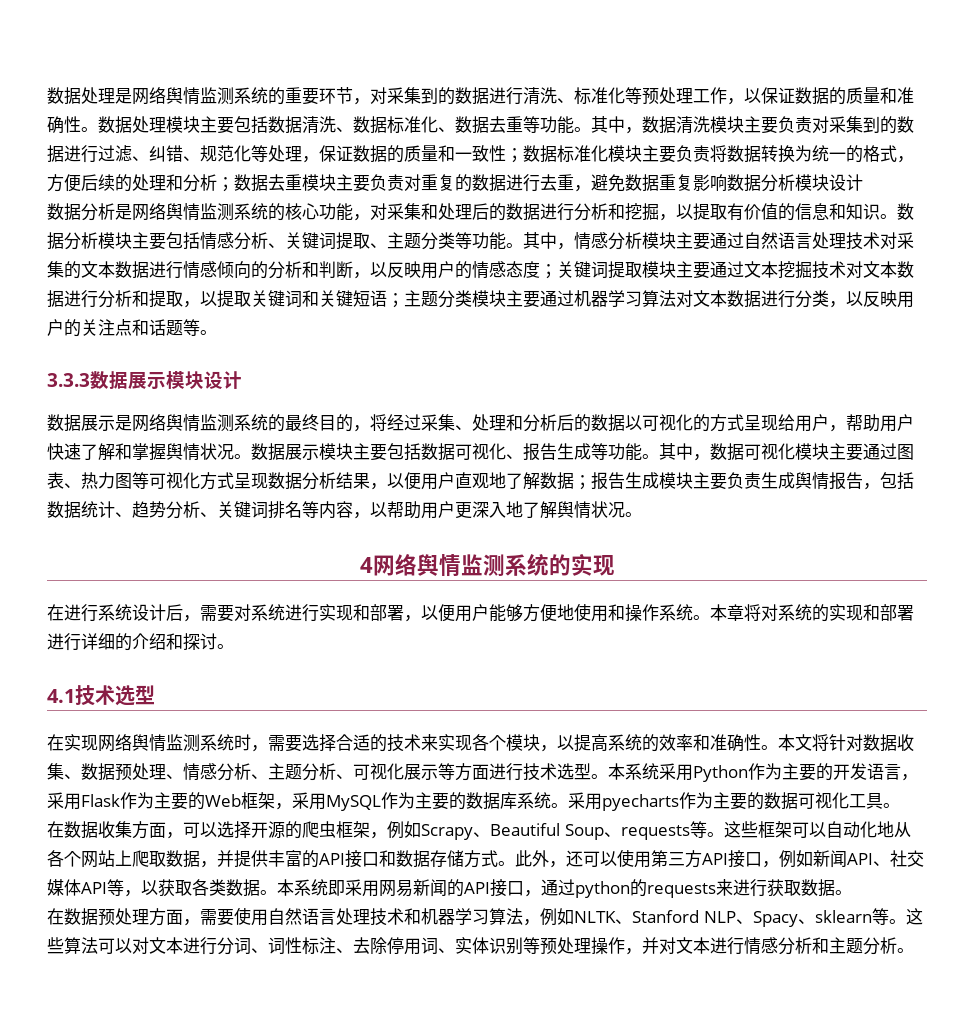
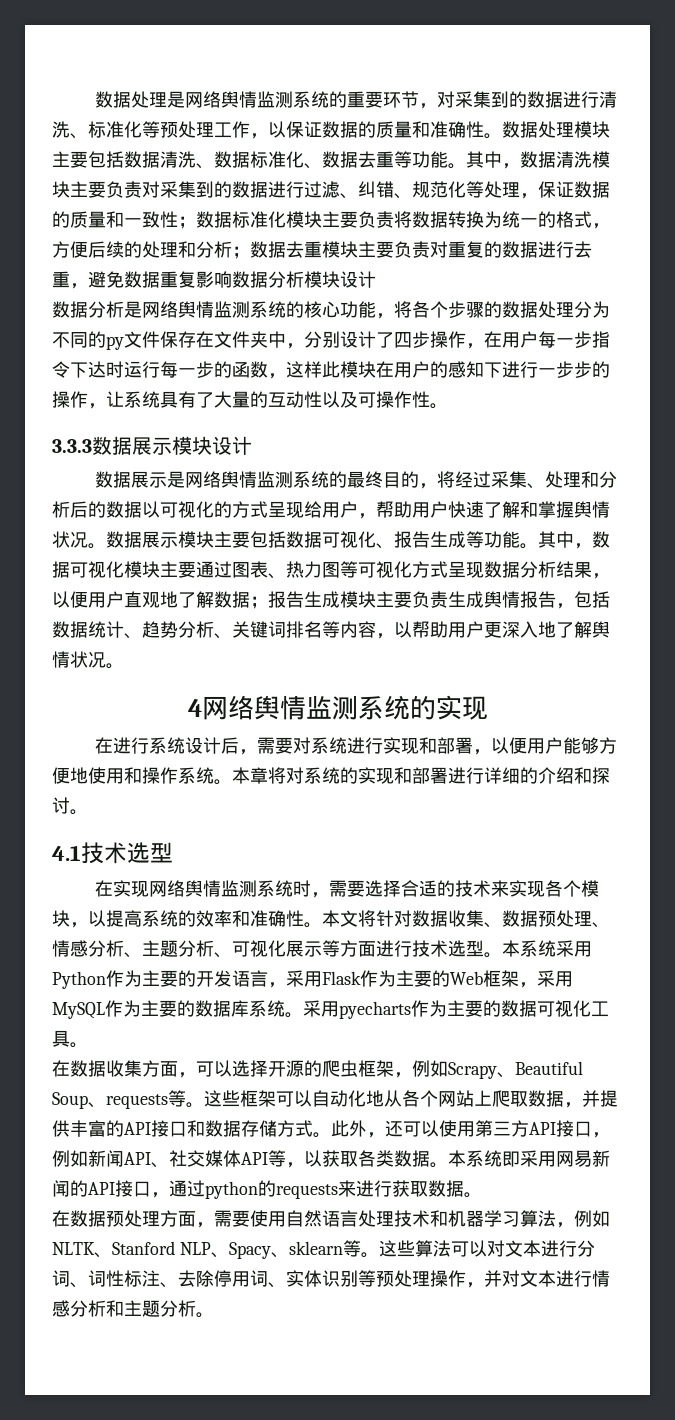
[370,203,914,221] [47,232,914,250] [47,261,914,279] [47,290,914,308] [47,319,200,337] 对采集和处理后的数据进行分析和挖掘，以提取有价值的信息和知识。数据分析模块主要包括情感分析、关键词提取、主题分类等功能。其中，情感分析模块主要通过自然语言处理技术对采集的文本数据进行情感倾向的分析和判断，以反映用户的情感态度；关键词提取模块主要通过文本挖掘技术对文本数据进行分析和提取，以提取关键词和关键短语；主题分类模块主要通过机器学习算法对文本数据进行分类，以反映用户的关注点和话题等 -> [394,301,610,318] [52,331,610,350] [52,361,610,379] [52,391,430,409] 将各个步骤的数据处理分为不同的py文件保存在文件夹中，分别设计了四步操作，在用户每一步指令下达时运行每一步的函数，这样此模块在用户的感知下进行一步步的操作，让系统具有了大量的互动性以及可操作性

